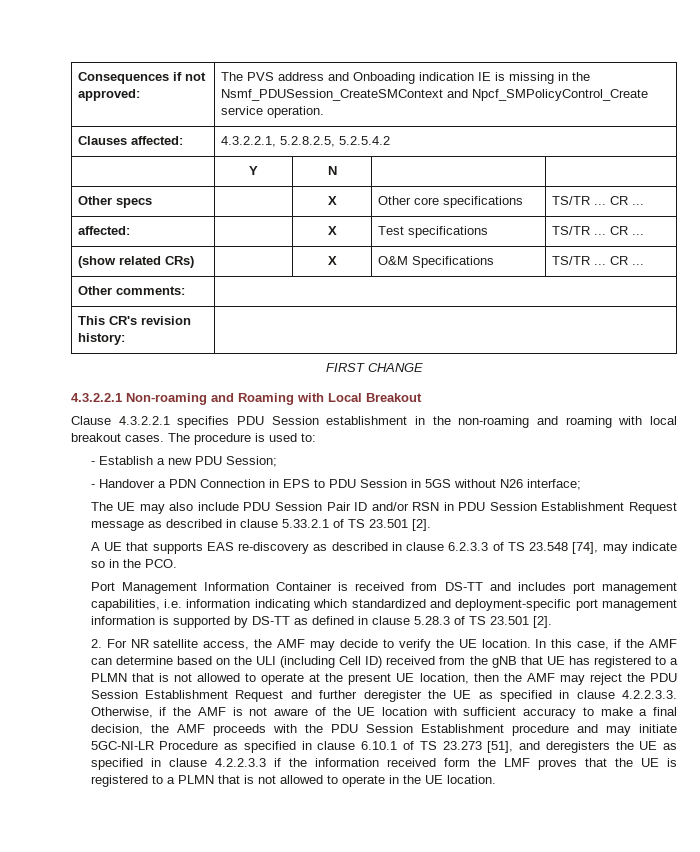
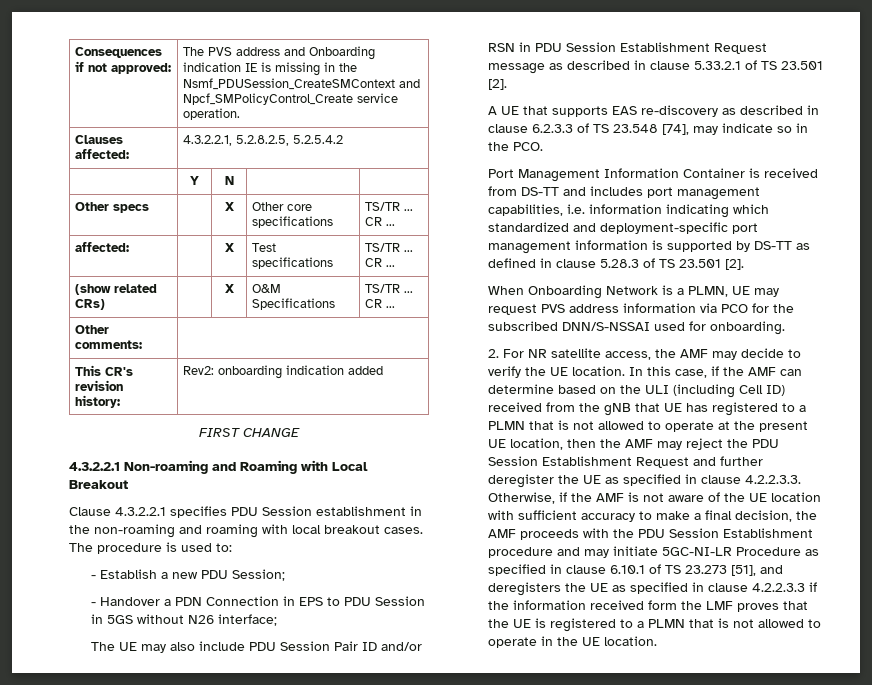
[353,72,416,84] Onboading -> [309,46,376,60] Onboarding
(126, 339) none -> [183,365,384,379] Rev2: onboarding indication added
(552, 622) none -> [488,285,780,299] [488,303,795,315] [488,321,786,335] // When Onboarding Network is a PLMN, UE may request PVS address information via PCO for the subscribed DNN/S-NSSAI used for onboarding.

